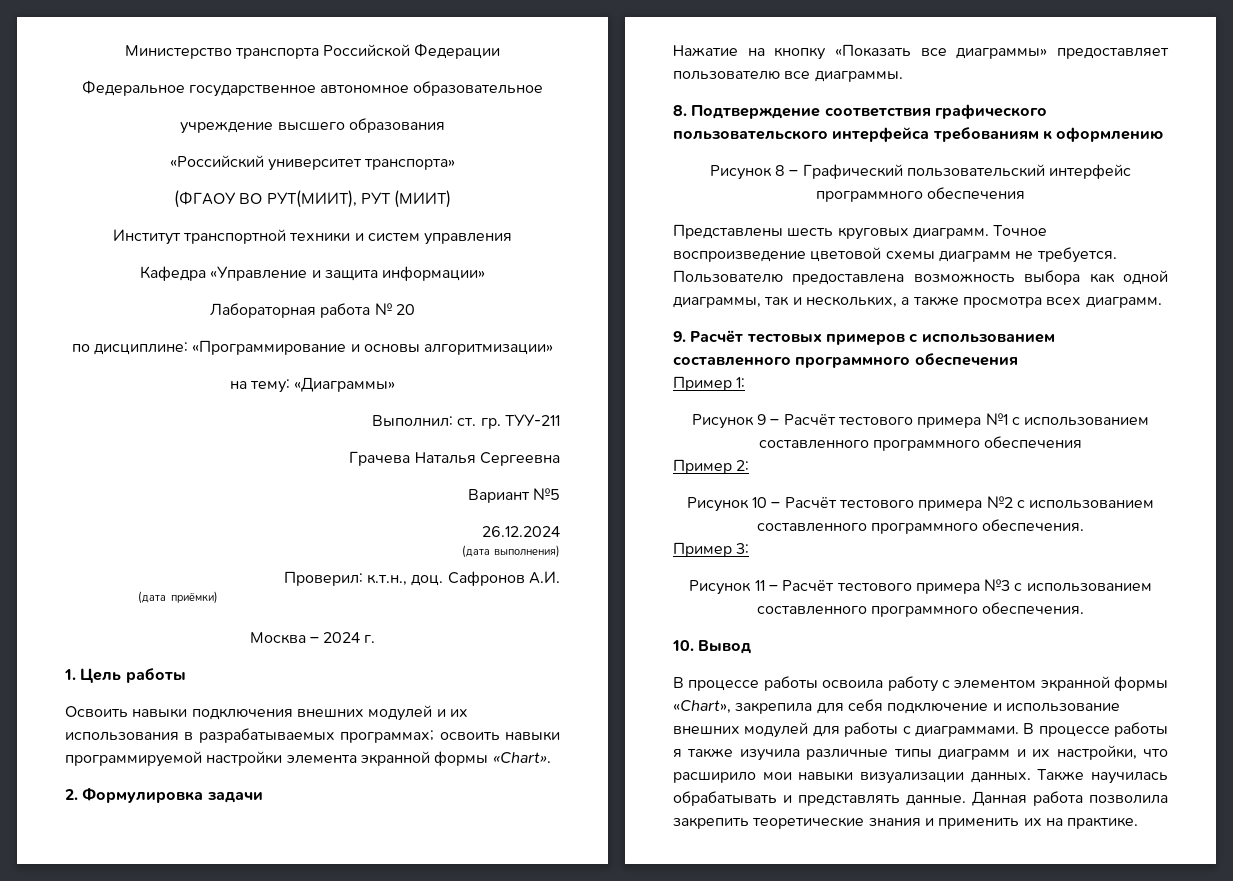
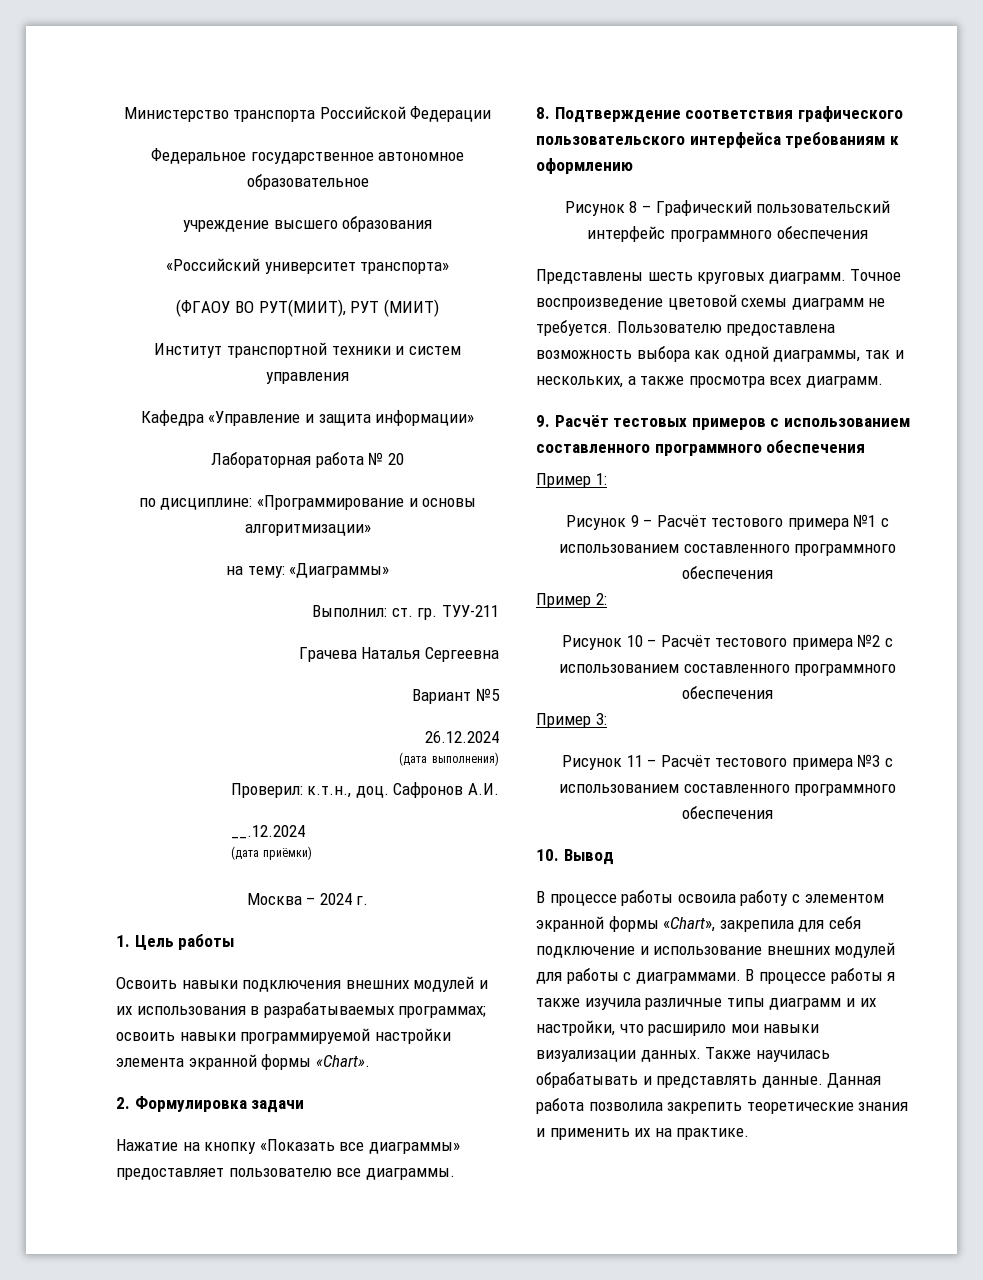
(560, 577) none -> [230,825,305,839] // __.12.2024
[982,519,1085,532] обеспечения. -> [682,686,773,699] обеспечения
[982,602,1085,615] обеспечения. -> [682,806,773,819] обеспечения

